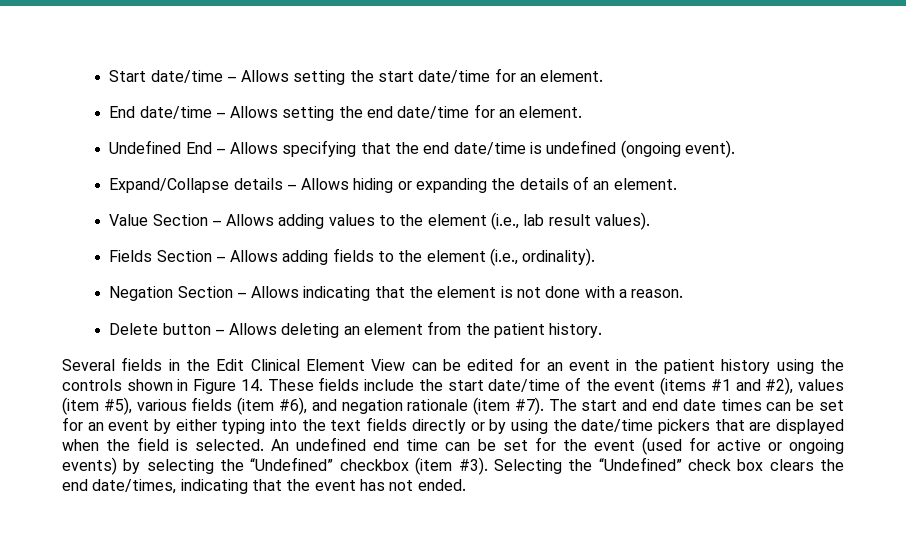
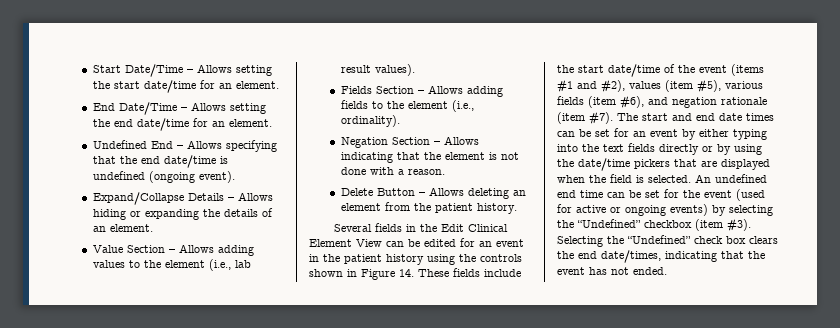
[150,70,223,83] date/time -> [124,64,183,77] Date/Time
[139,106,212,119] date/time -> [118,102,177,115] Date/Time
[233,178,283,190] details -> [187,193,224,201] Details
[162,323,211,335] button -> [376,188,415,196] Button

